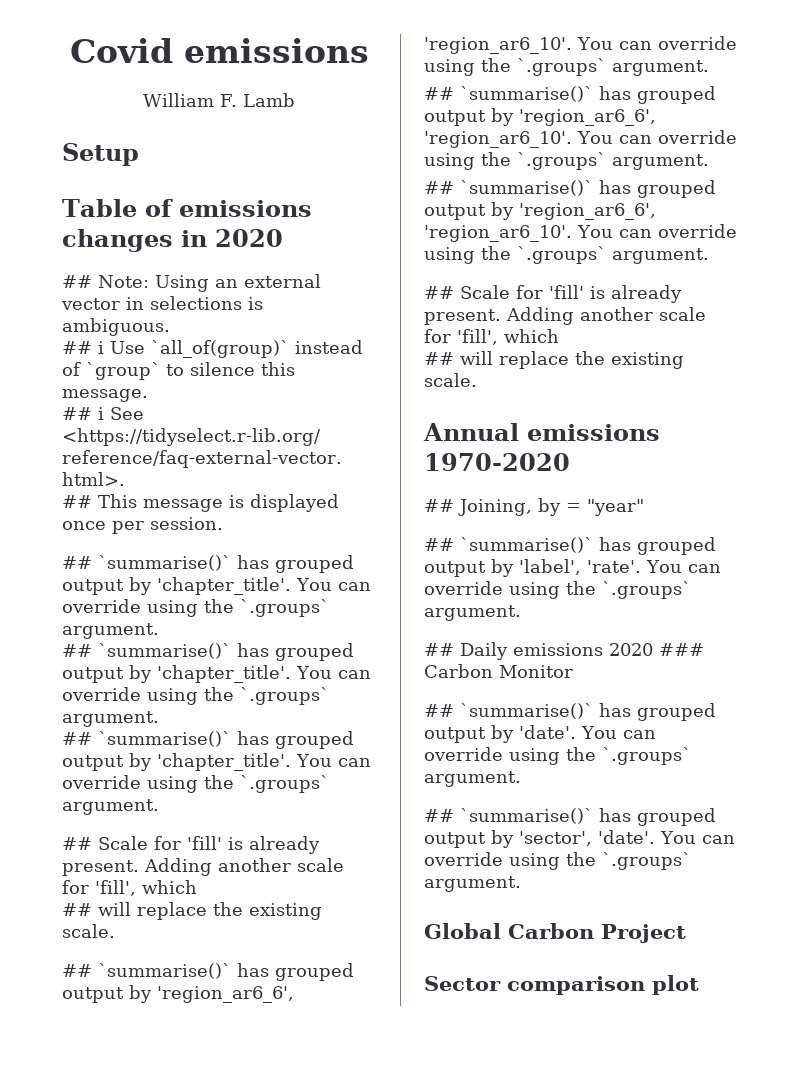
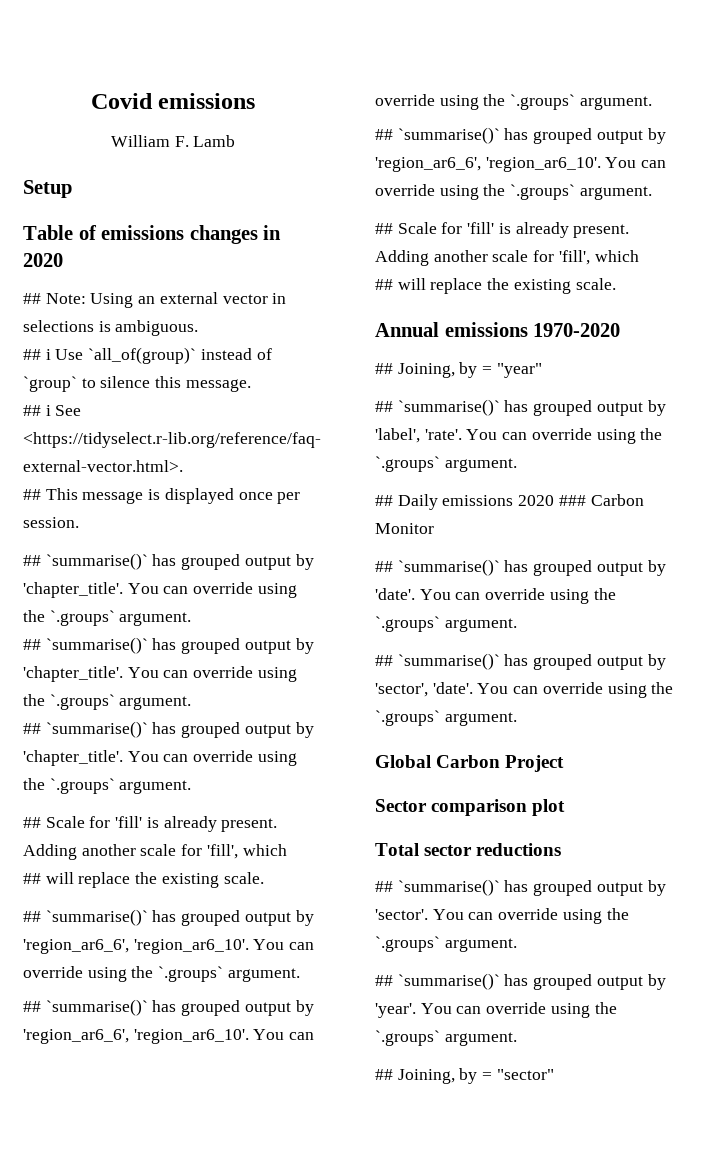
(699, 985) none -> [375,843,562,856] [375,879,666,896] [375,908,629,924] [375,936,517,952] [375,973,666,990] [375,1002,617,1018] [375,1030,517,1046] [375,1068,554,1084] // Total sector reductions // ## `summarise()` has grouped output by 'sector'. You can override using the `.groups` argument. // ## `summarise()` has grouped output by 'year'. You can override using the `.groups` argument. // ## Joining, by = "sector"

